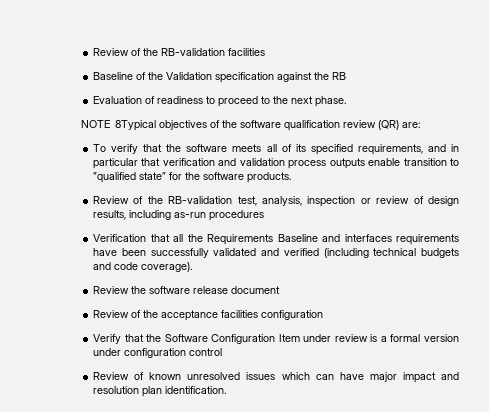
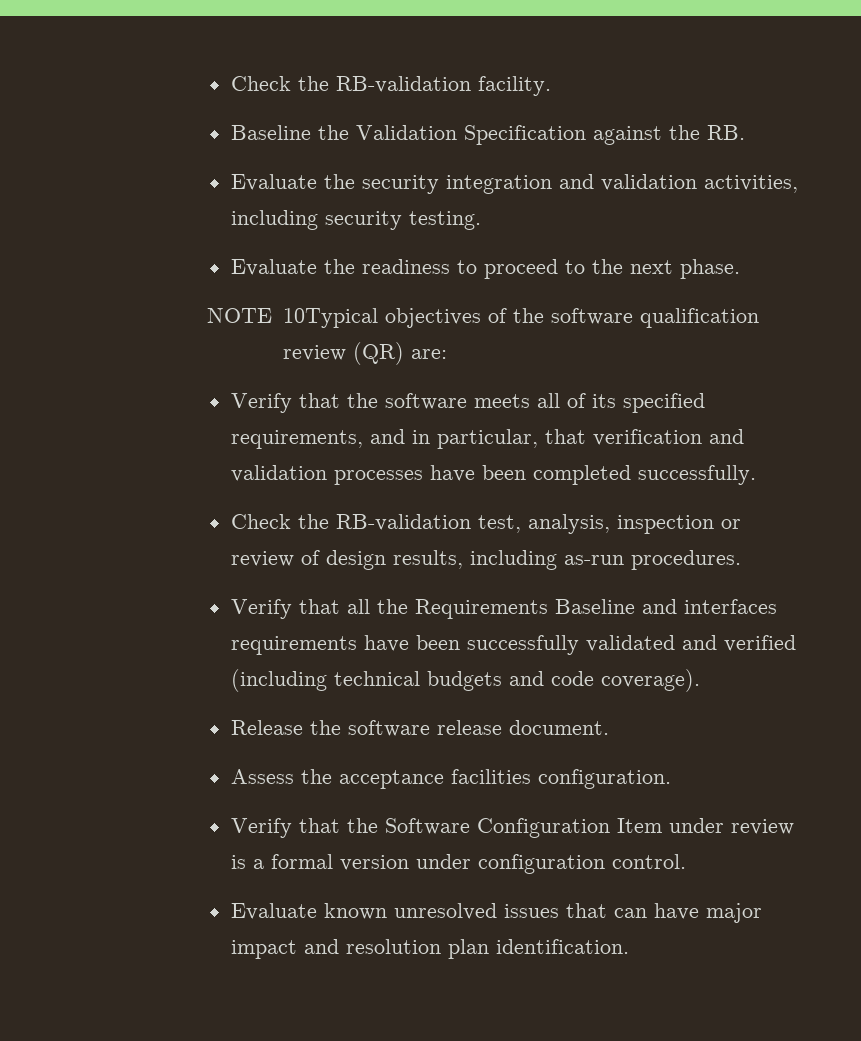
[93,48,266,56] [93,72,147,80] Review of the RB-validation facilities // Baseline of -> [230,76,551,96] [230,125,311,140] Check the RB-validation facility. // Baseline
[215,72,275,83] specification -> [463,125,586,145] Specification
[332,72,347,80] [93,96,156,104] RB // Evaluation of -> [706,125,745,140] [230,174,798,194] [230,210,481,230] [230,259,355,276] RB. // Evaluate the security integration and validation activities, including security testing. // Evaluate the
[115,120,157,131] 8Typical -> [282,308,378,328] 10Typical
[93,144,139,154] To verify -> [230,393,292,413] Verify
[93,158,139,169] particular -> [436,429,538,449] particular,
[288,158,459,169] [93,172,292,183] [93,196,144,204] process outputs enable transition to ”qualified state” for the software products. // Review of -> [333,465,756,485] [230,514,291,529] processes have been completed successfully. // Check
[209,210,265,221] [93,234,147,242] procedures // Verification -> [630,550,741,570] [230,599,292,619] procedures. // Verify
[93,286,130,294] Review -> [230,720,303,735] Release
[231,286,281,294] [93,310,142,318] document // Review of -> [508,720,609,735] [230,769,294,784] document. // Assess
[261,310,324,320] configuration -> [537,769,671,789] configuration.
[189,348,223,356] [93,372,145,380] control // Review of -> [611,854,686,869] [230,903,317,920] control. // Evaluate
[281,372,310,380] which -> [565,903,607,918] that

